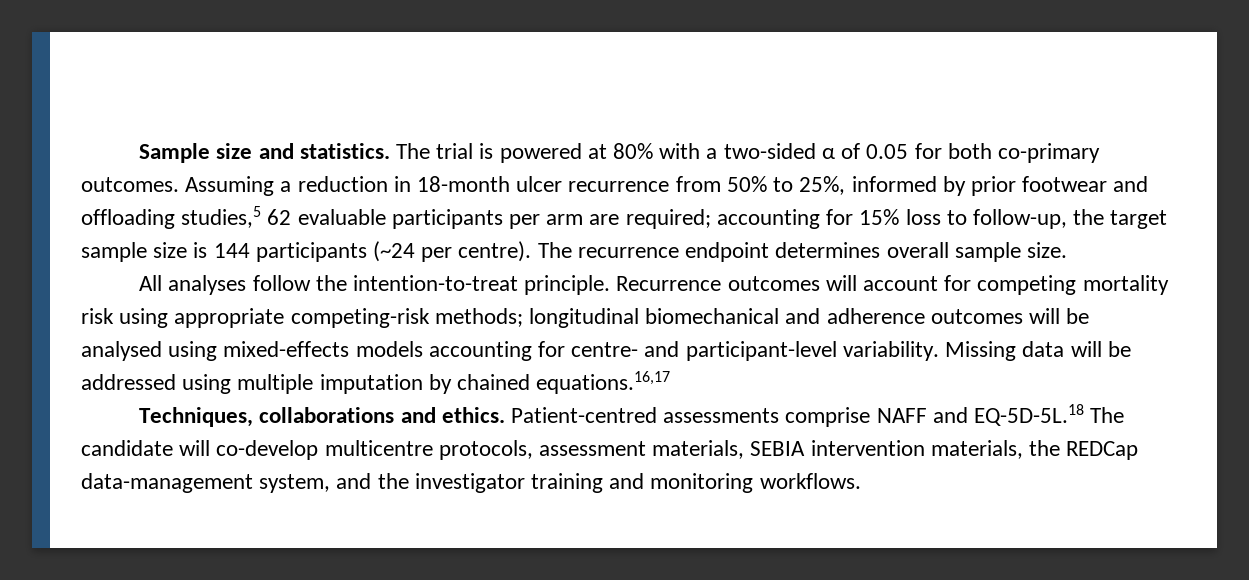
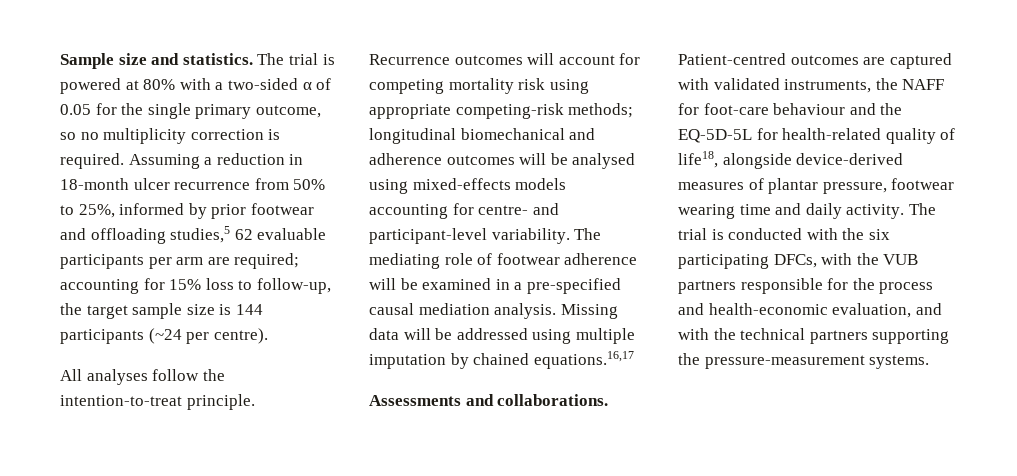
[947,143,1100,163] [81,177,179,192] both co-primary outcomes. -> [121,103,321,119] [60,128,281,144] [60,153,124,169] the single primary outcome, so no multiplicity correction is required.
[537,242,1067,262] The recurrence endpoint determines overall sample size. -> (268, 336) none
(939, 351) none -> [574,228,602,240] [369,253,638,269] [369,278,621,294] [369,303,557,319] The mediating role of footwear adherence will be examined in a pre-specified causal mediation analysis.
[139,404,1125,427] [81,440,1139,460] [81,473,861,493] Techniques, collaborations and ethics. Patient-centred assessments comprise NAFF and EQ-5D-5L.18 The candidate will co-develop multicentre protocols, assessment materials, SEBIA intervention materials, the REDCap data-management system, and the investigator training and monitoring workflows. -> [369,394,609,406] [678,53,952,69] [678,78,945,93] [678,103,903,115] [678,128,956,144] [678,151,904,169] [678,178,955,194] [678,203,936,219] [678,228,890,240] [678,253,919,269] [678,278,934,294] [678,303,942,318] [678,328,950,344] [678,353,930,369] Assessments and collaborations. Patient-centred outcomes are captured with validated instruments, the NAFF for foot-care behaviour and the EQ-5D-5L for health-related quality of life18, alongside device-derived measures of plantar pressure, footwear wearing time and daily activity. The trial is conducted with the six participating DFCs, with the VUB partners responsible for the process and health-economic evaluation, and with the technical partners supporting the pressure-measurement systems.

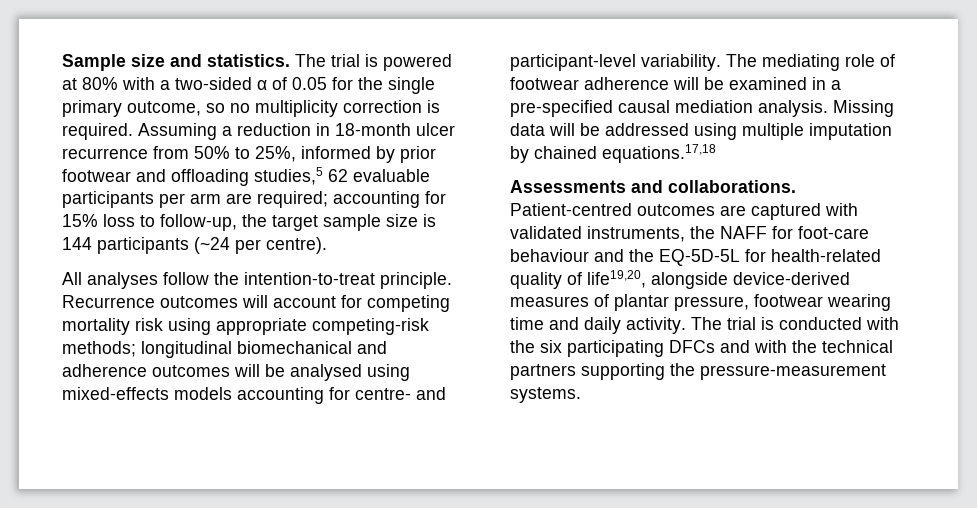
[533,351,634,369] equations.16,17 -> [602,144,716,163] equations.17,18
[678,151,718,168] life18, -> [587,270,646,288] life19,20,
[773,253,919,268] [678,278,934,294] [678,303,912,318] DFCs, with the VUB partners responsible for the process and health-economic evaluation, -> [669,340,715,353] DFCs

